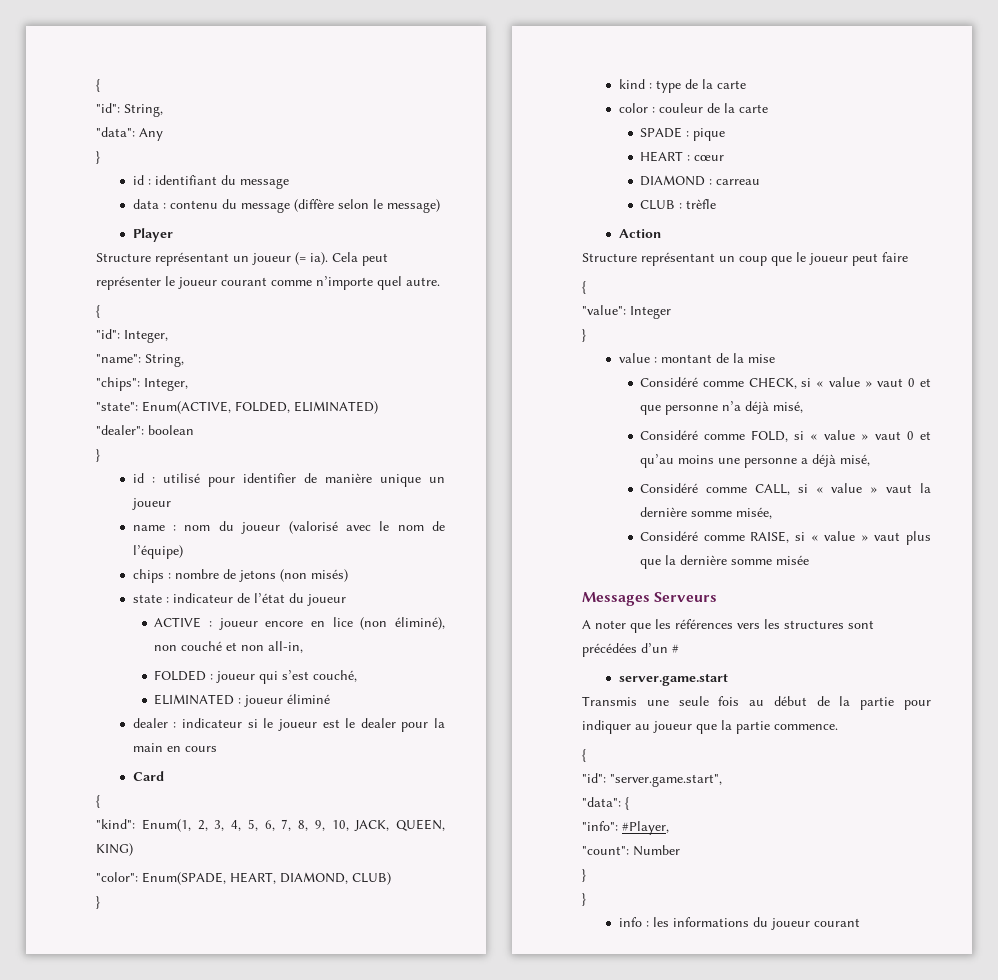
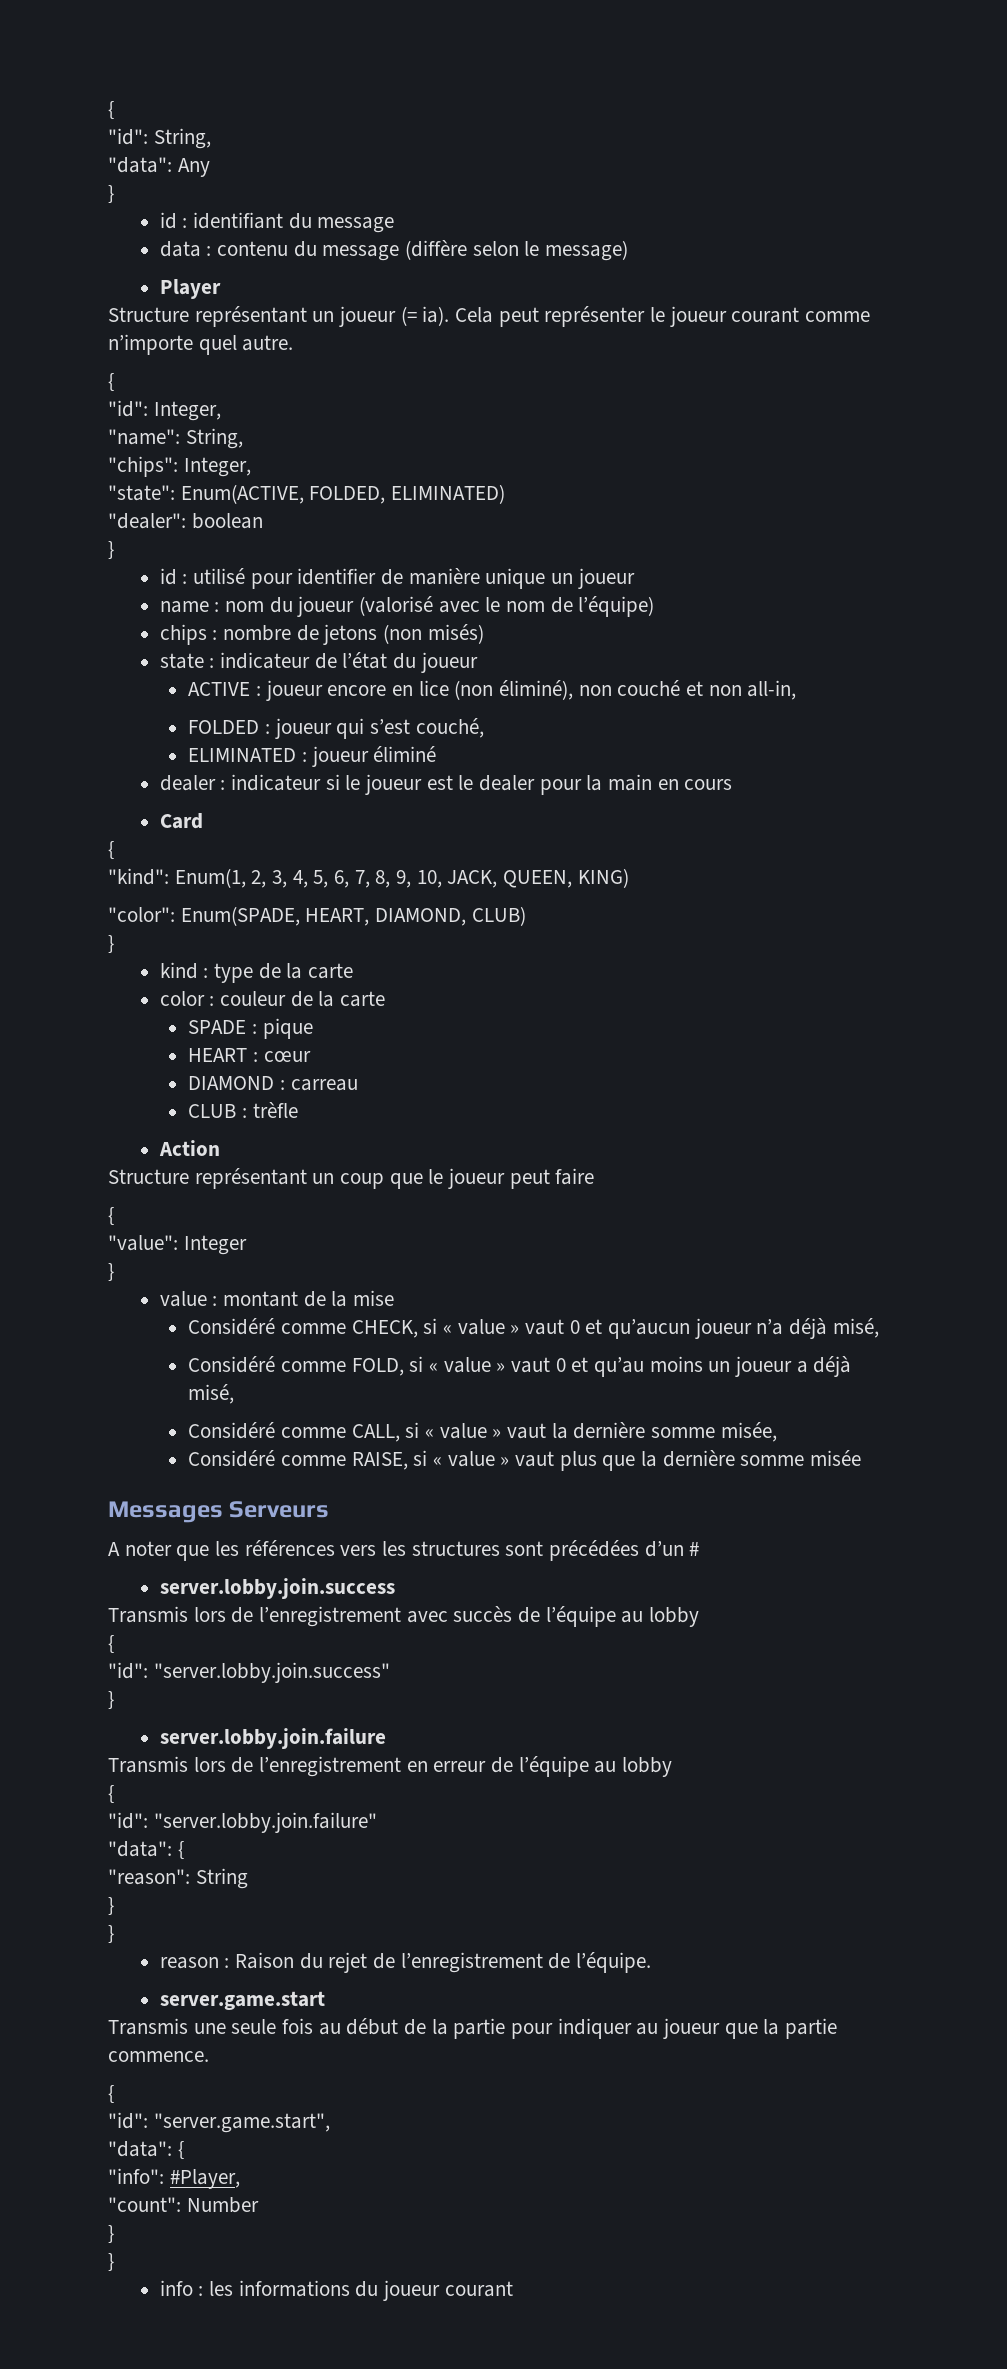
[640,405,719,415] que personne -> [607,1318,752,1339] qu’aucun joueur
[718,458,798,468] une personne -> [708,1356,792,1377] un joueur
(679, 648) none -> [159,1578,395,1599] [108,1606,700,1627] [108,1635,114,1653] [108,1662,390,1683] [108,1691,114,1709] [159,1728,386,1749] [108,1756,673,1777] [108,1785,114,1803] [108,1812,377,1833] [108,1841,184,1859] [108,1868,248,1889] [108,1897,114,1915] [108,1925,114,1943] [159,1952,652,1973] // server.lobby.join.success // Transmis lors de l’enregistrement avec succès de l’équipe au lobby // { // "id": "server.lobby.join.success" // } // server.lobby.join.failure // Transmis lors de l’enregistrement en erreur de l’équipe au lobby // { // "id": "server.lobby.join.failure" // "data": { // "reason": String // } // } // reason : Raison du rejet de l’enregistrement de l’équipe.

